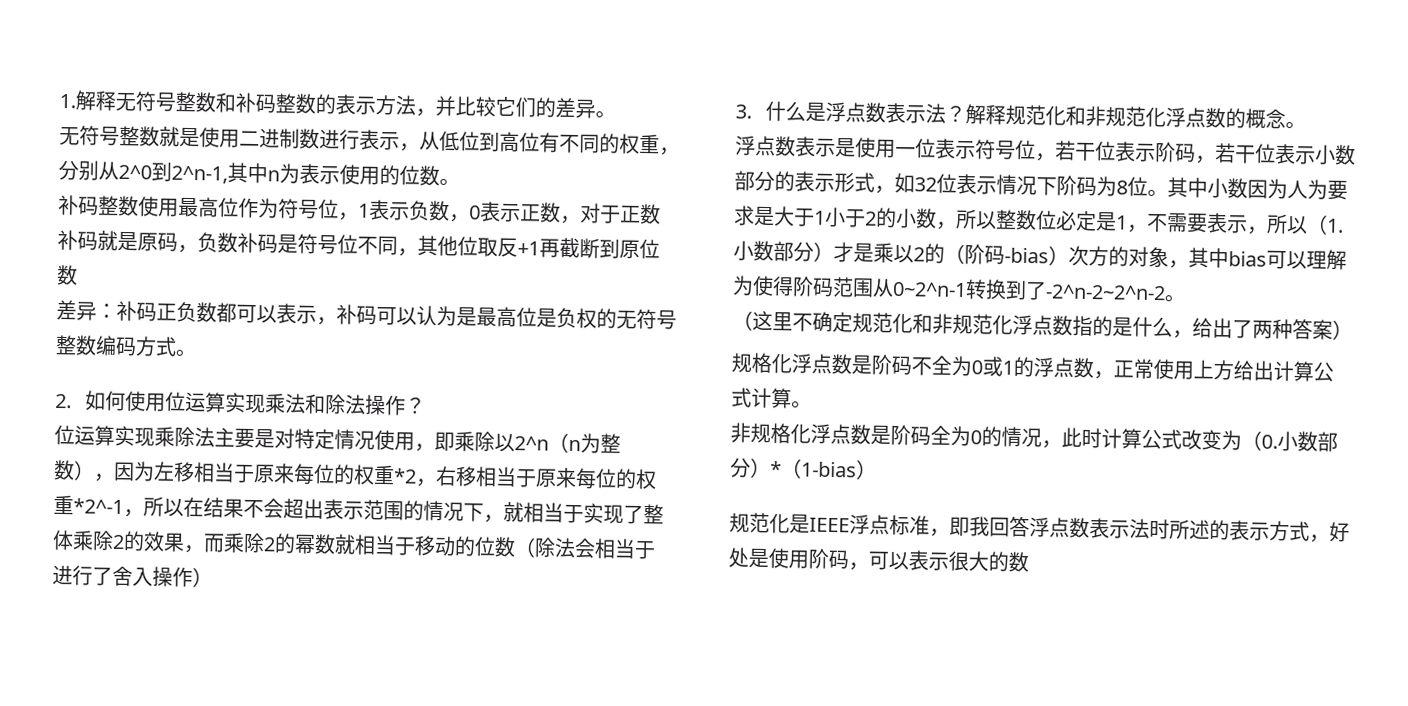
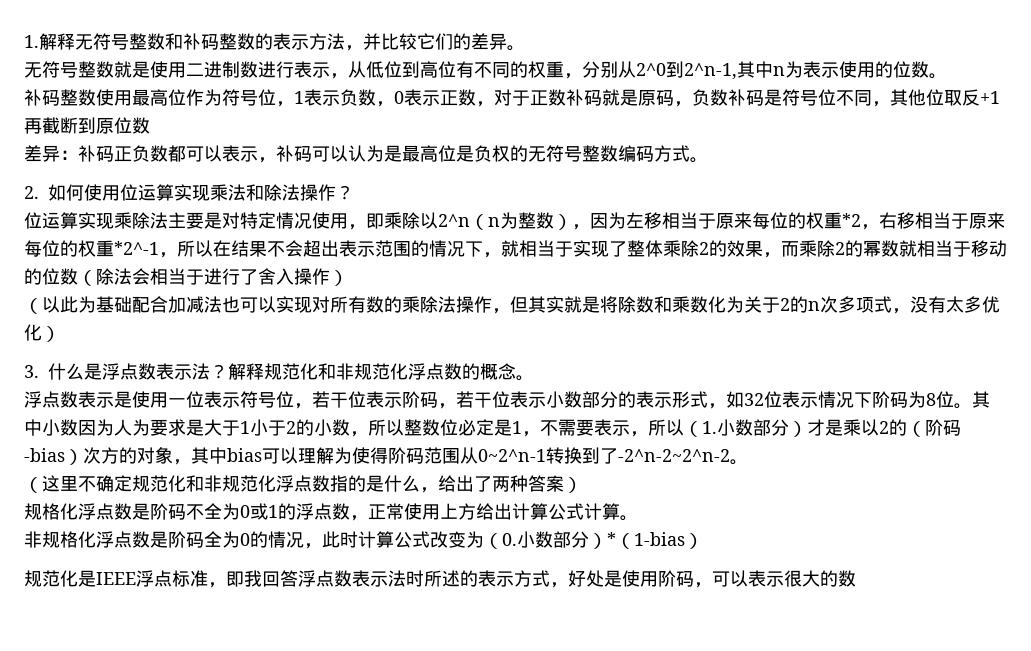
(213, 577) none -> [24,296,1000,314] [24,324,60,342] // （以此为基础配合加减法也可以实现对所有数的乘除法操作，但其实就是将除数和乘数化为关于2的n次多项式，没有太多优化）

